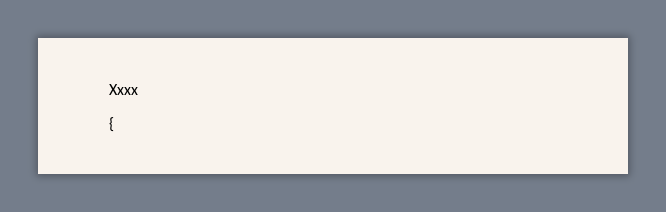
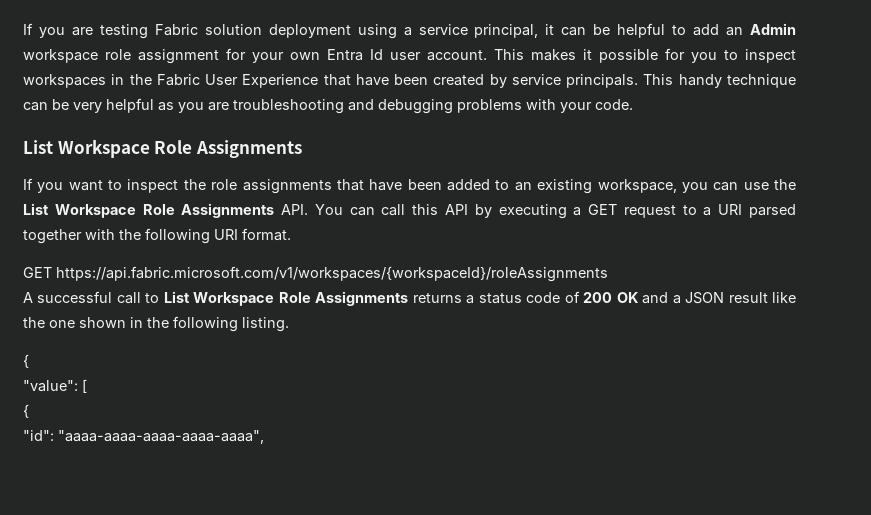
[109,84,138,95] [109,117,114,132] Xxxx // { -> [23,23,797,39] [23,48,796,64] [23,74,796,88] [23,98,633,114] [23,139,302,158] [23,178,796,194] [23,203,797,219] [23,228,291,244] [23,266,608,282] [23,291,797,306] [23,316,289,332] [23,354,29,368] [23,379,87,393] [23,404,29,418] [23,430,264,444] If you are testing Fabric solution deployment using a service principal, it can be helpful to add an Admin workspace role assignment for your own Entra Id user account. This makes it possible for you to inspect workspaces in the Fabric User Experience that have been created by service principals. This handy technique can be very helpful as you are troubleshooting and debugging problems with your code. // List Workspace Role Assignments // If you want to inspect the role assignments that have been added to an existing workspace, you can use the List Workspace Role Assignments API. You can call this API by executing a GET request to a URI parsed together with the following URI format. // GET https://api.fabric.microsoft.com/v1/workspaces/{workspaceId}/roleAssignments // A successful call to List Workspace Role Assignments returns a status code of 200 OK and a JSON result like the one shown in the following listing. // { // "value": [ // { // "id": "aaaa-aaaa-aaaa-aaaa-aaaa",

